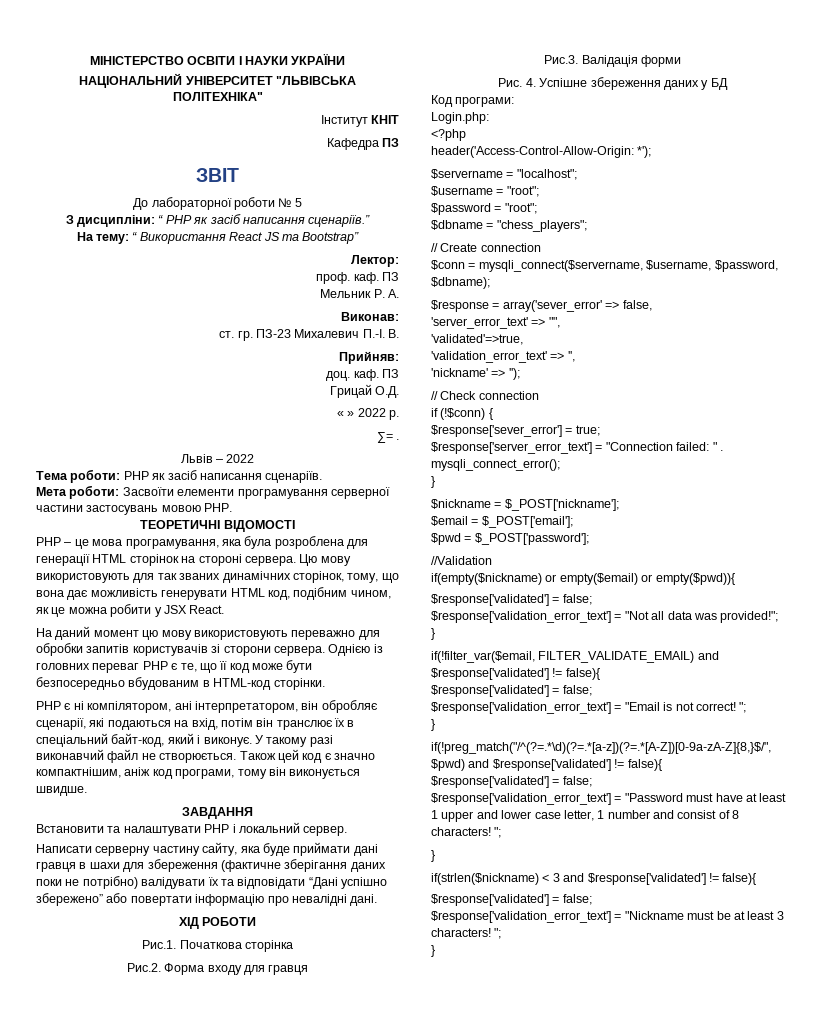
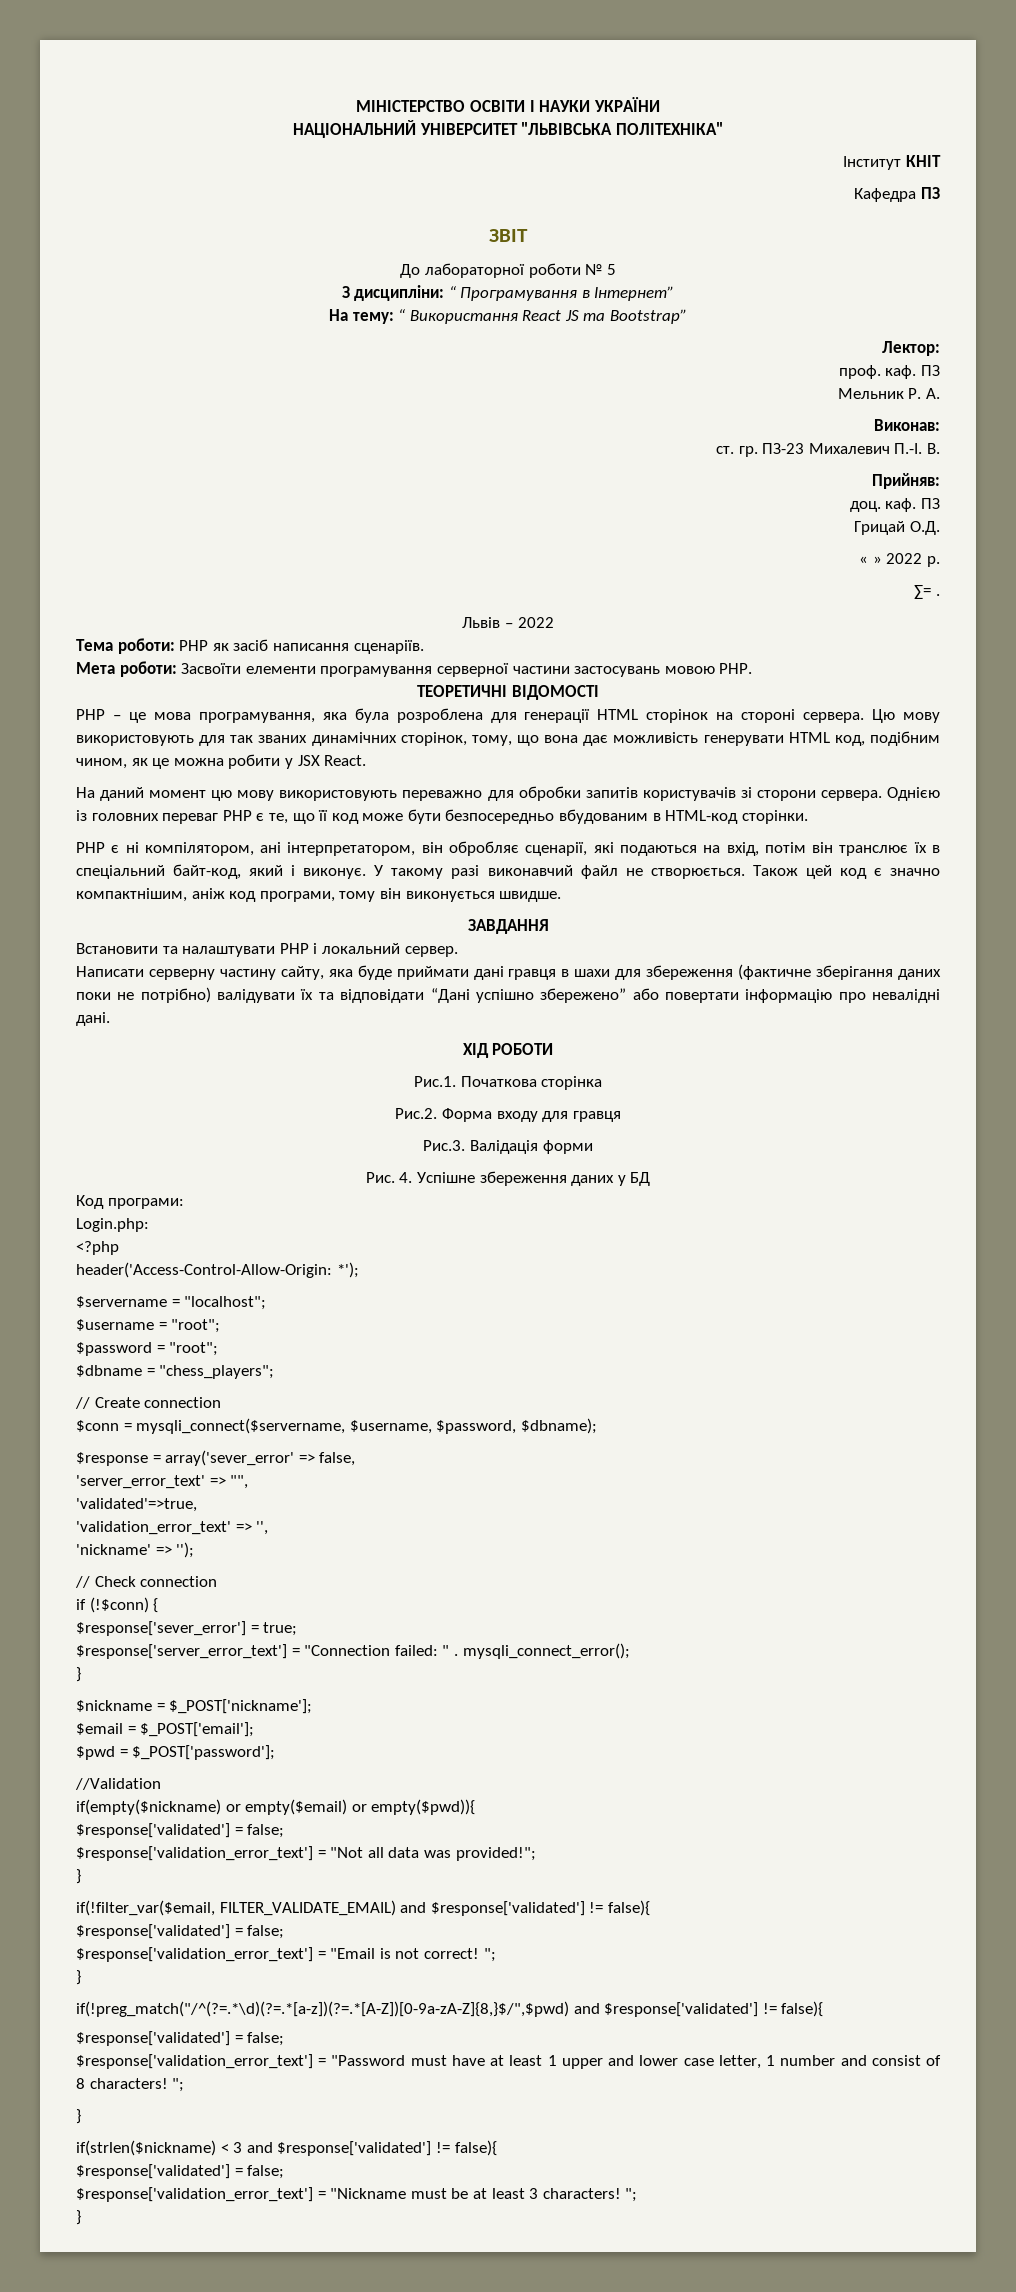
[165,214,371,227] РНР як засіб написання сценаріїв.” -> [460,286,675,301] Програмування в Інтернет”

